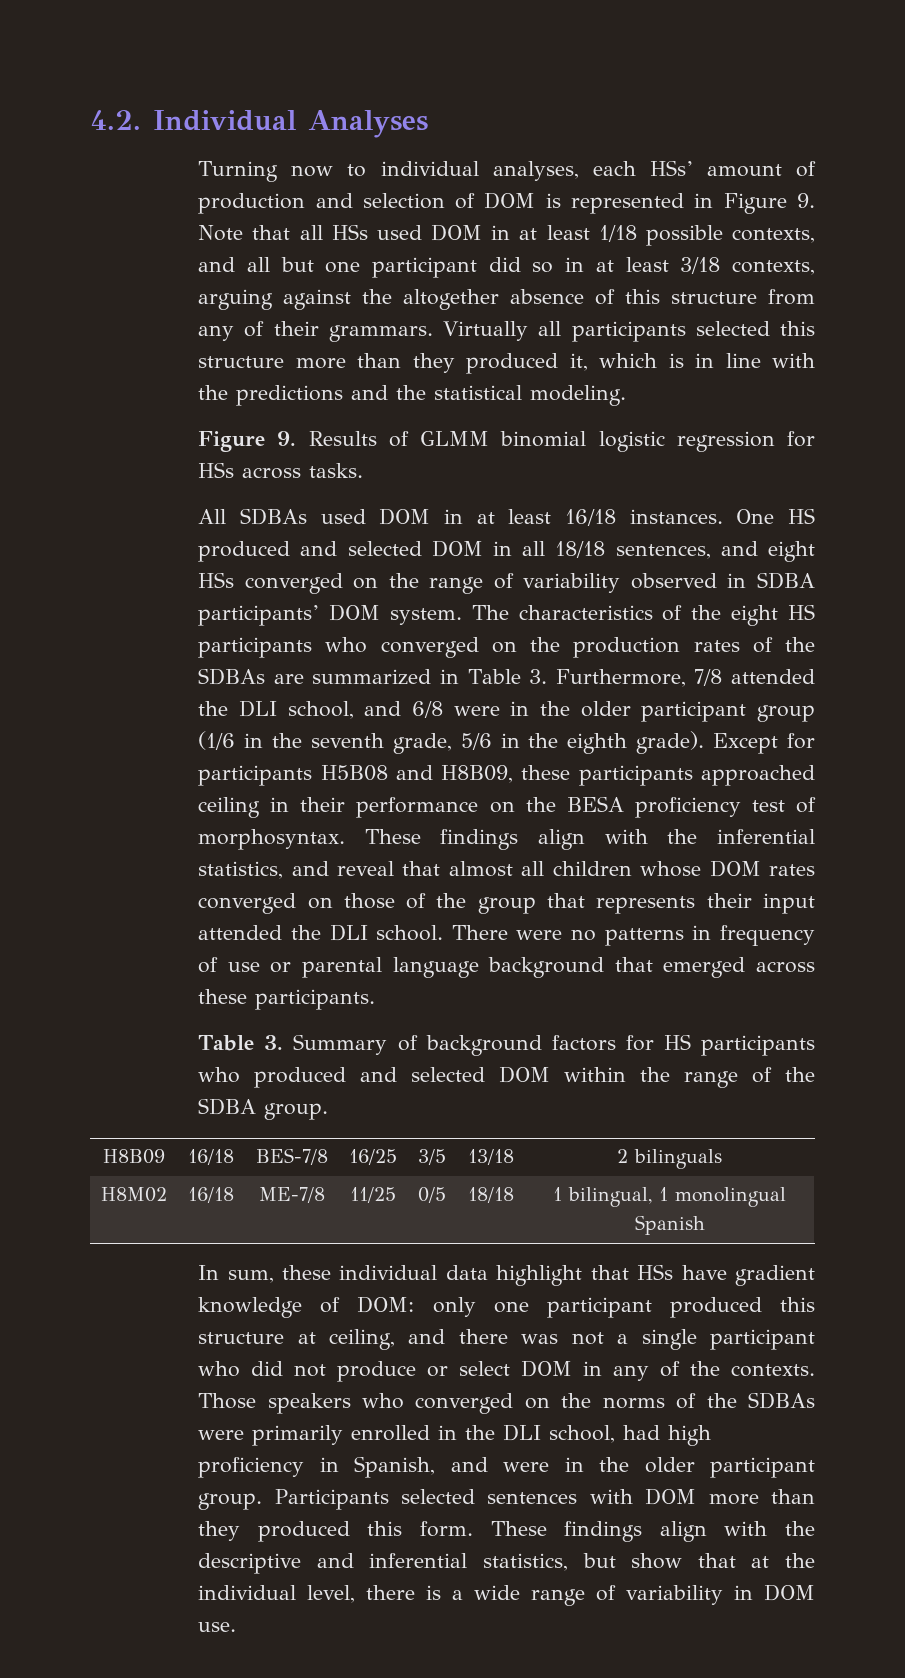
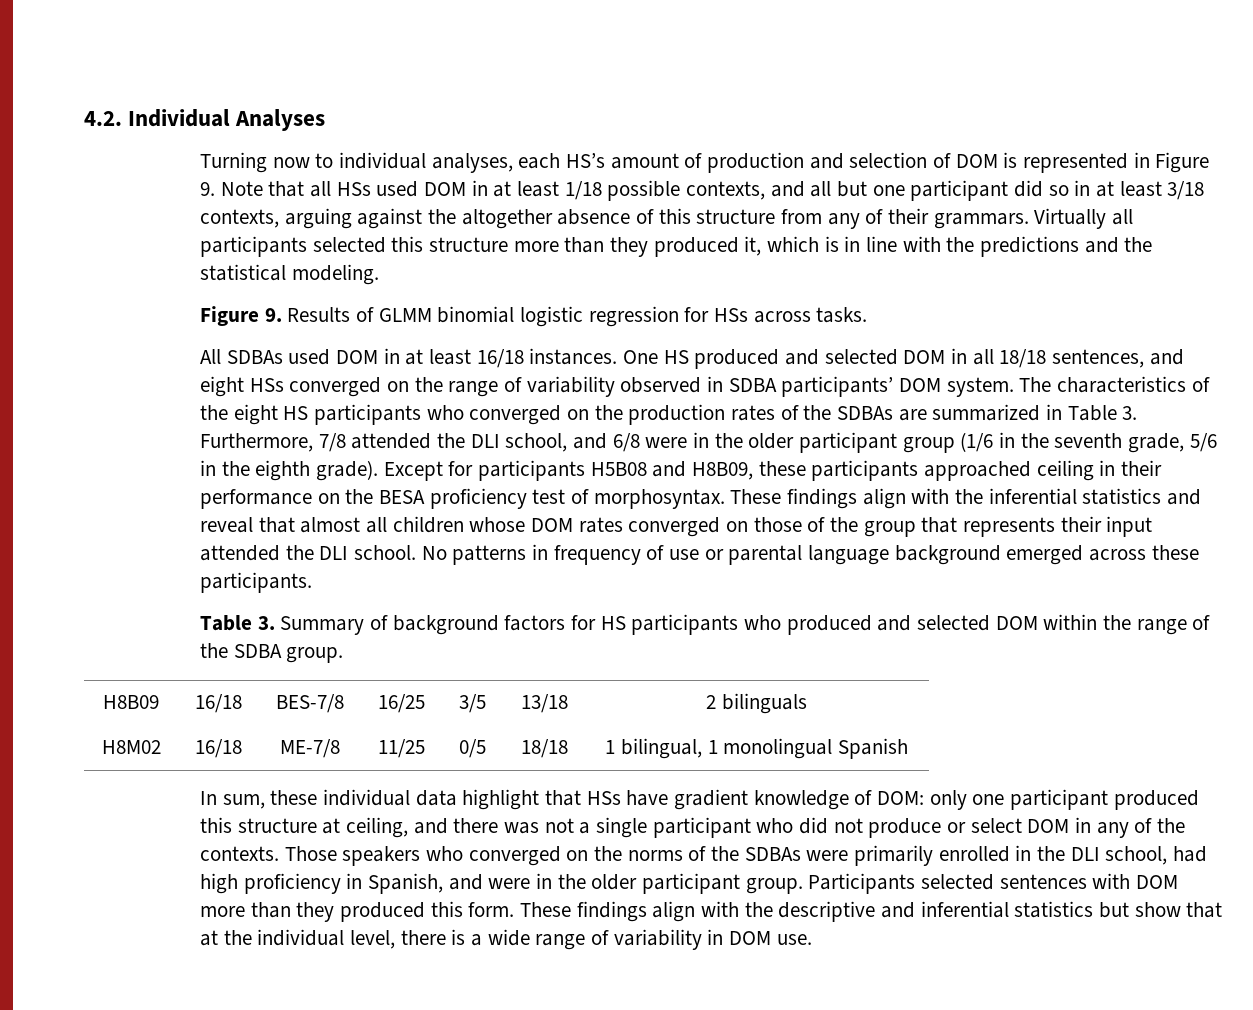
[649,160,693,176] HSs’ -> [565,153,605,168] HS’s
[198,861,284,879] statistics, -> [1082,488,1162,505] statistics
[451,925,597,941] There were no -> [421,546,447,560] No
[614,957,653,972] that -> (1001, 555) none
[483,1553,569,1571] statistics, -> [1014,901,1094,918] statistics

